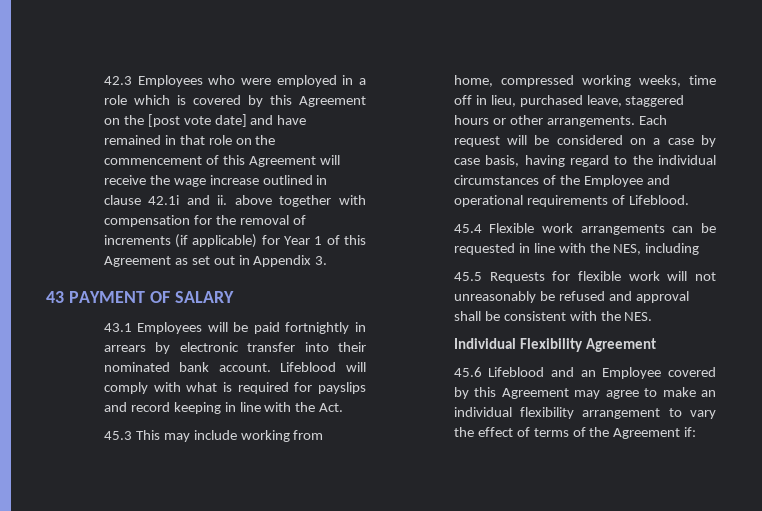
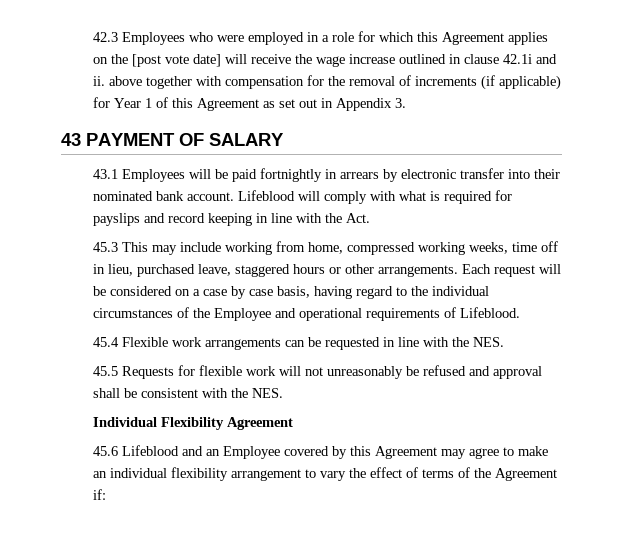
[133,95,366,107] which is covered by this Agreement -> [357,31,548,45] for which this Agreement applies
[250,115,307,125] [103,135,276,145] [103,155,316,167] and have remained in that role on the commencement of this Agreement -> (221, 60) none
[613,243,700,255] NES, including -> [472,337,504,347] NES.

